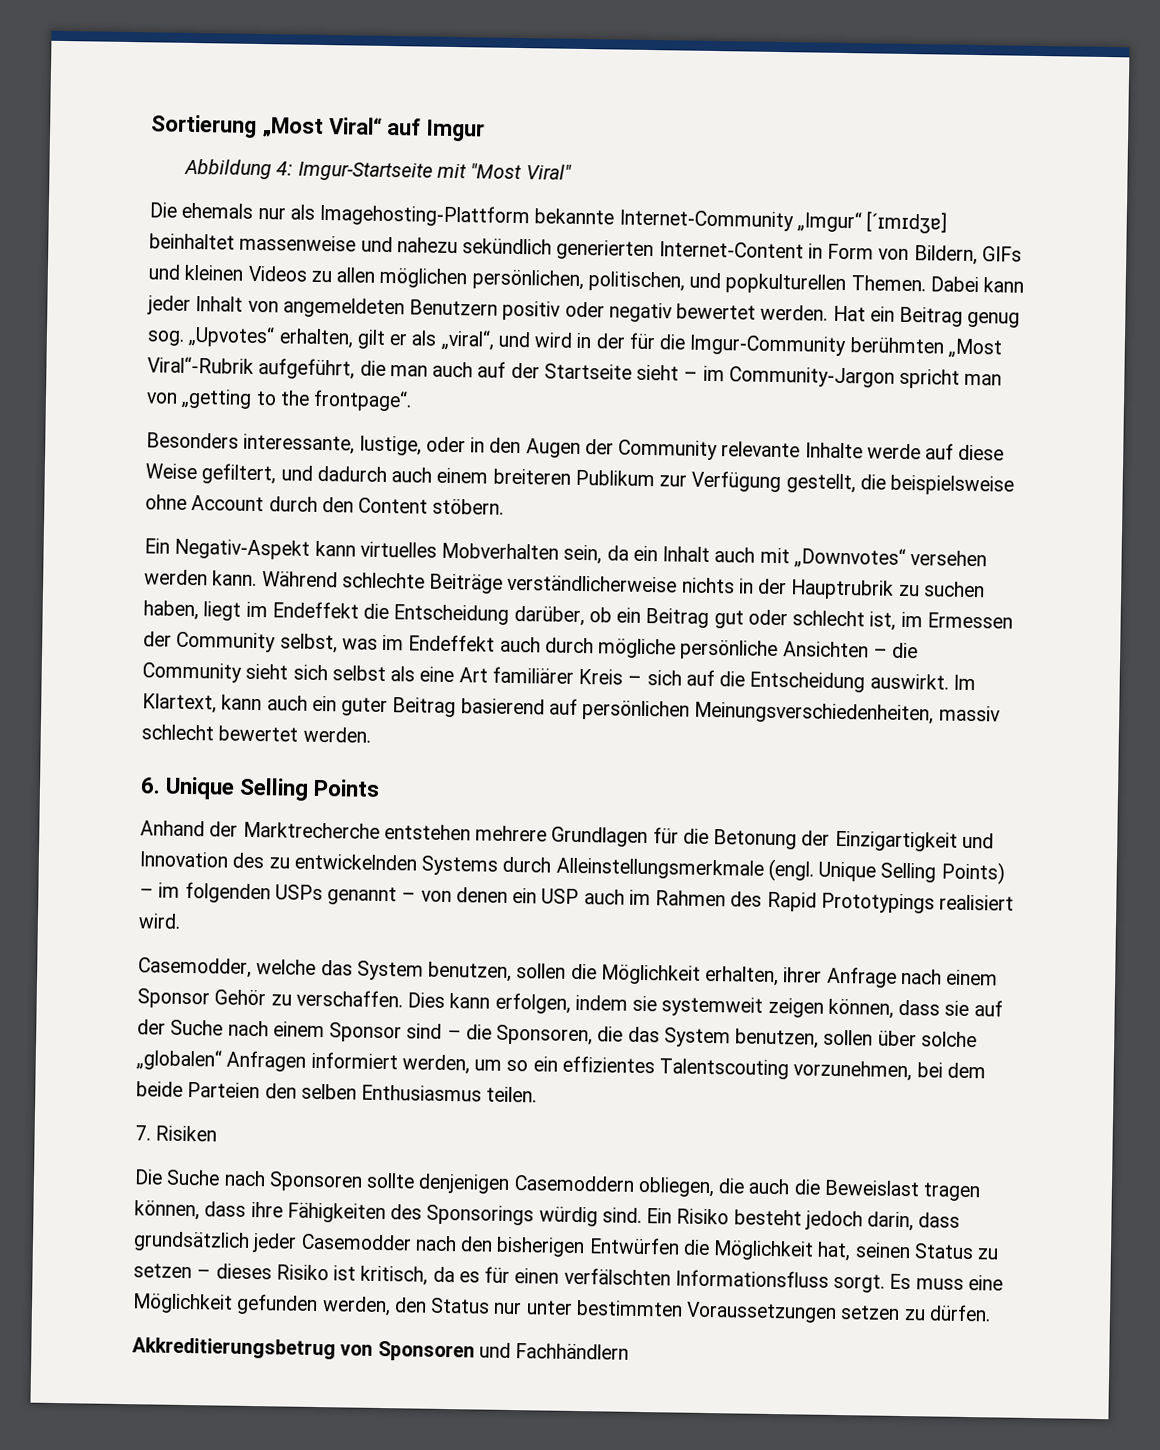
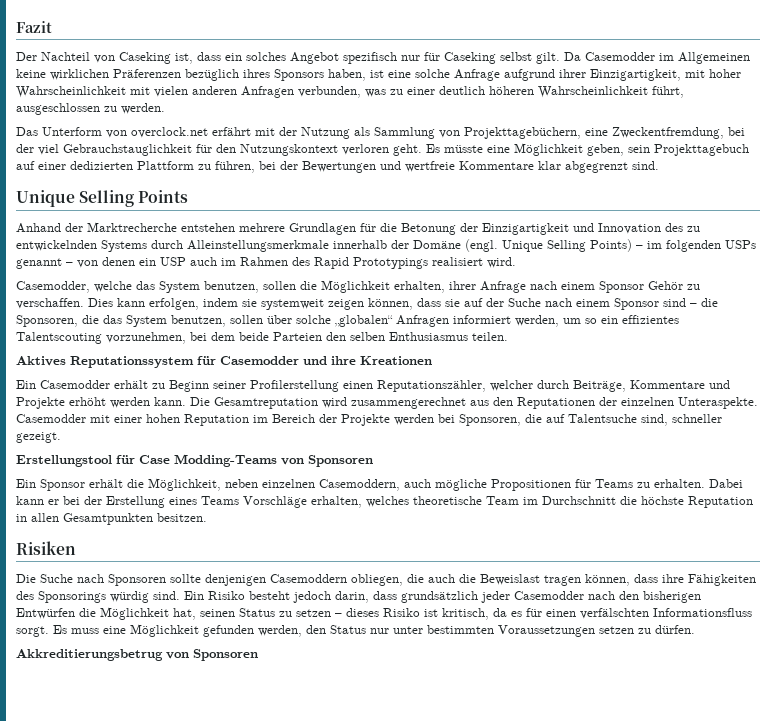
[150,114,486,142] [184,158,572,182] [149,202,948,234] [149,233,1022,266] [148,264,1025,295] [147,295,1021,328] [147,325,1002,359] [147,356,1003,389] [146,388,413,412] [146,432,1005,461] [145,463,1015,496] [145,494,505,515] [144,538,988,569] [144,569,985,600] [143,600,1013,631] [143,631,919,661] [142,662,976,693] [142,693,1001,725] [141,724,371,743] [140,777,161,794] Sortierung „Most Viral“ auf Imgur // Abbildung 4: Imgur-Startseite mit "Most Viral" // Die ehemals nur als Imagehosting-Plattform bekannte Internet-Community „Imgur“ [´ɪmɪdʒɐ] beinhaltet massenweise und nahezu sekündlich generierten Internet-Content in Form von Bildern, GIFs und kleinen Videos zu allen möglichen persönlichen, politischen, und popkulturellen Themen. Dabei kann jeder Inhalt von angemeldeten Benutzern positiv oder negativ bewertet werden. Hat ein Beitrag genug sog. „Upvotes“ erhalten, gilt er als „viral“, und wird in der für die Imgur-Community berühmten „Most Viral“-Rubrik aufgeführt, die man auch auf der Startseite sieht – im Community-Jargon spricht man von „getting to the frontpage“. // Besonders interessante, lustige, oder in den Augen der Community relevante Inhalte werde auf diese Weise gefiltert, und dadurch auch einem breiteren Publikum zur Verfügung gestellt, die beispielsweise ohne Account durch den Content stöbern. // Ein Negativ-Aspekt kann virtuelles Mobverhalten sein, da ein Inhalt auch mit „Downvotes“ versehen werden kann. Während schlechte Beiträge verständlicherweise nichts in der Hauptrubrik zu suchen haben, liegt im Endeffekt die Entscheidung darüber, ob ein Beitrag gut oder schlecht ist, im Ermessen der Community selbst, was im Endeffekt auch durch mögliche persönliche Ansichten – die Community sieht sich selbst als eine Art familiärer Kreis – sich auf die Entscheidung auswirkt. Im Klartext, kann auch ein guter Beitrag basierend auf persönlichen Meinungsverschiedenheiten, massiv schlecht bewertet werden. // 6. -> [16,21,52,33] [16,52,750,64] [16,69,741,81] [16,86,684,98] [16,103,165,115] [16,127,745,139] [16,143,749,156] [16,161,659,173] Fazit // Der Nachteil von Caseking ist, dass ein solches Angebot spezifisch nur für Caseking selbst gilt. Da Casemodder im Allgemeinen keine wirklichen Präferenzen bezüglich ihres Sponsors haben, ist eine solche Anfrage aufgrund ihrer Einzigartigkeit, mit hoher Wahrscheinlichkeit mit vielen anderen Anfragen verbunden, was zu einer deutlich höheren Wahrscheinlichkeit führt, ausgeschlossen zu werden. // Das Unterform von overclock.net erfährt mit der Nutzung als Sammlung von Projekttagebüchern, eine Zweckentfremdung, bei der viel Gebrauchstauglichkeit für den Nutzungskontext verloren geht. Es müsste eine Möglichkeit geben, sein Projekttagebuch auf einer dedizierten Plattform zu führen, bei der Bewertungen und wertfreie Kommentare klar abgegrenzt sind. //
(764, 868) none -> [333,240,461,249] innerhalb der Domäne
[135,1125,151,1141] 7. -> [16,356,432,368] [16,380,730,392] [16,397,758,409] [16,414,722,426] [16,432,61,443] [16,454,373,467] [16,478,743,491] [16,496,753,508] [16,513,207,525] Aktives Reputationssystem für Casemodder und ihre Kreationen // Ein Casemodder erhält zu Beginn seiner Profilerstellung einen Reputationszähler, welcher durch Beiträge, Kommentare und Projekte erhöht werden kann. Die Gesamtreputation wird zusammengerechnet aus den Reputationen der einzelnen Unteraspekte. Casemodder mit einer hohen Reputation im Bereich der Projekte werden bei Sponsoren, die auf Talentsuche sind, schneller gezeigt. // Erstellungstool für Case Modding-Teams von Sponsoren // Ein Sponsor erhält die Möglichkeit, neben einzelnen Casemoddern, auch mögliche Propositionen für Teams zu erhalten. Dabei kann er bei der Erstellung eines Teams Vorschläge erhalten, welches theoretische Team im Durchschnitt die höchste Reputation in allen Gesamtpunkten besitzen. //
[478,1342,630,1360] und Fachhändlern -> (258, 655) none

